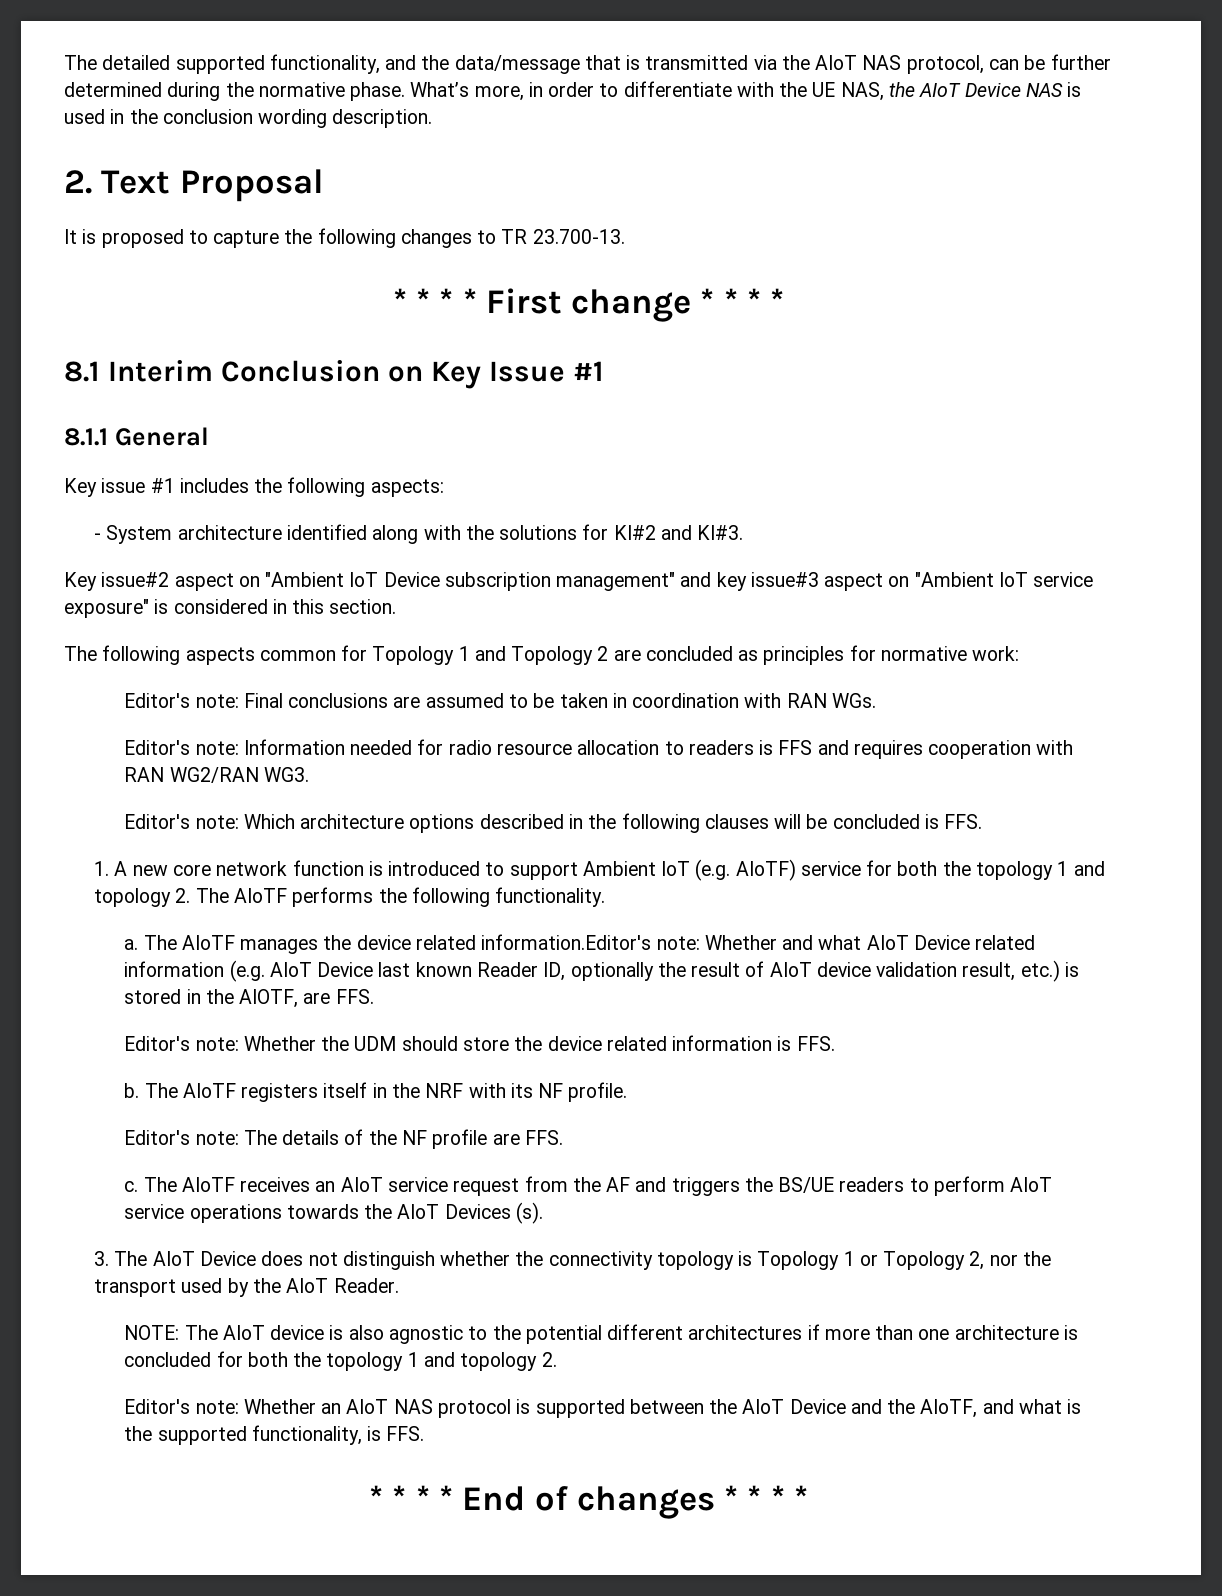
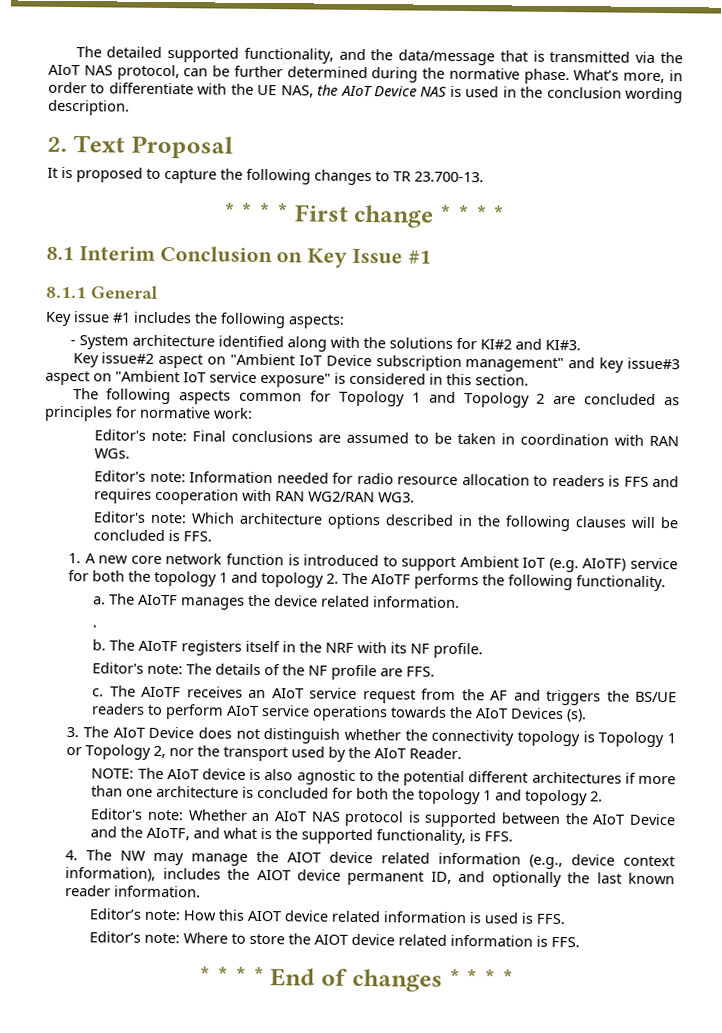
[481,934,1036,950] [124,960,1079,982] [124,989,374,1008] [124,1035,835,1051] information.Editor's note: Whether and what AIoT Device related information (e.g. AIoT Device last known Reader ID, optionally the result of AIoT device validation result, etc.) is stored in the AIOTF, are FFS. // Editor's note: Whether the UDM should store the device related information is FFS. -> [373,596,461,609] [92,625,98,628] information. // .
(425, 1433) none -> [65,849,675,870] [65,867,675,888] [65,885,202,898] [89,908,566,925] [89,931,581,948] // 4. The NW may manage the AIOT device related information (e.g., device context information), includes the AIOT device permanent ID, and optionally the last known reader information. // Editor’s note: How this AIOT device related information is used is FFS. // Editor’s note: Where to store the AIOT device related information is FFS.

